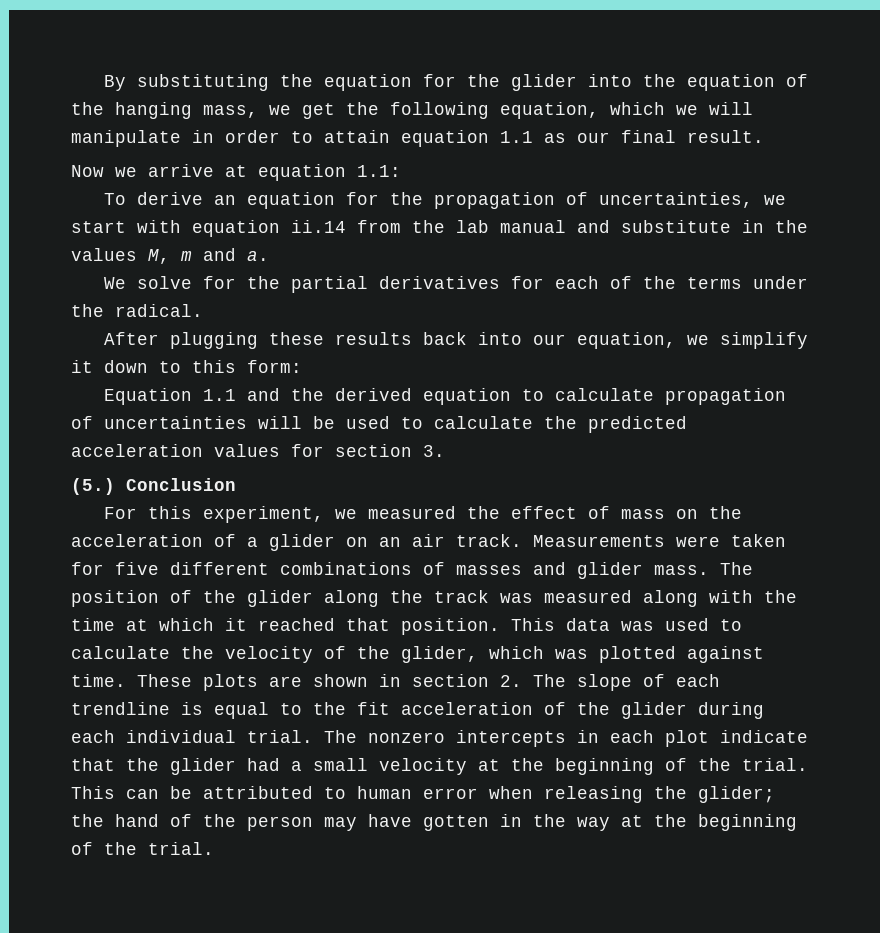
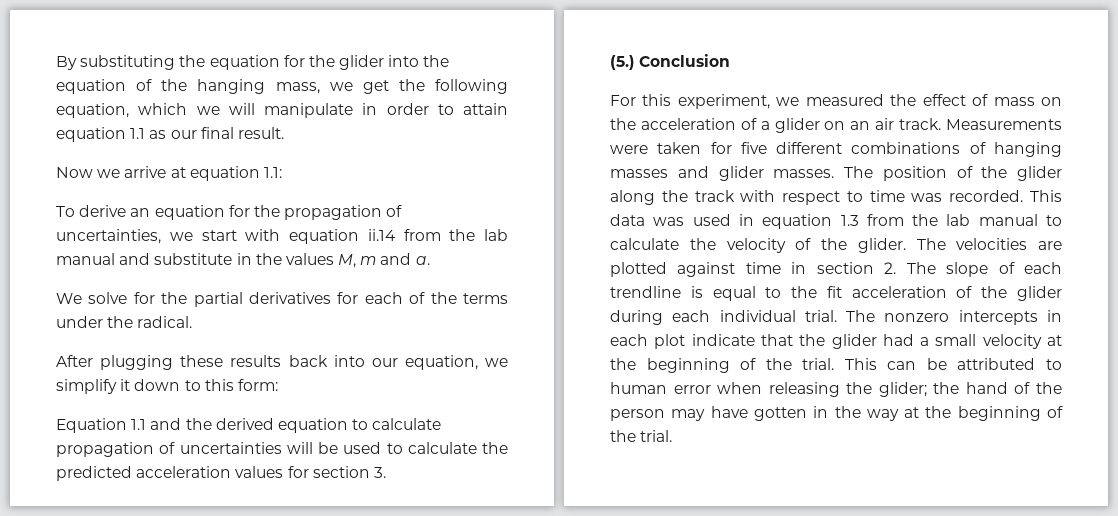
(445, 568) none -> [994,142,1062,157] hanging
[654,565,709,575] mass. -> [773,169,835,178] masses.
[500,590,797,607] [71,618,709,635] was measured along with the time at which it reached that position. This data was used -> [740,190,1062,205] [610,214,1038,229] with respect to time was recorded. This data was used in equation 1.3 from the lab manual
[401,646,764,663] [71,674,368,691] glider, which was plotted against time. These plots are shown -> [857,238,1062,253] [610,262,781,277] glider. The velocities are plotted against time

